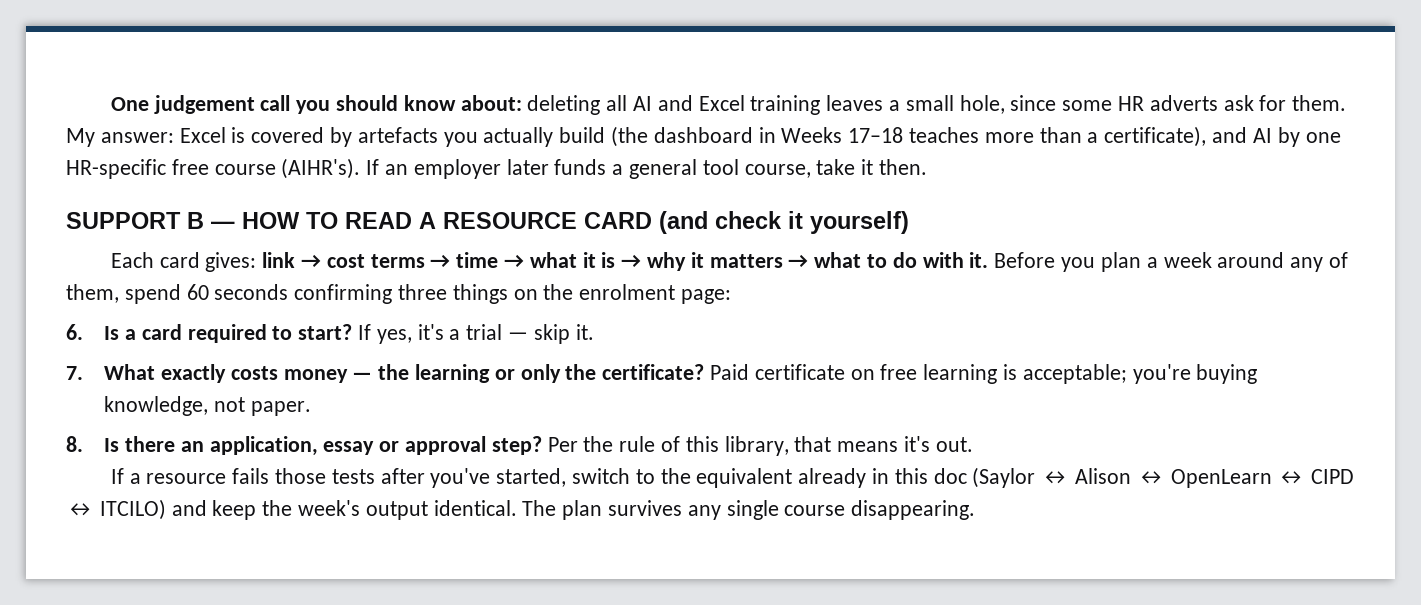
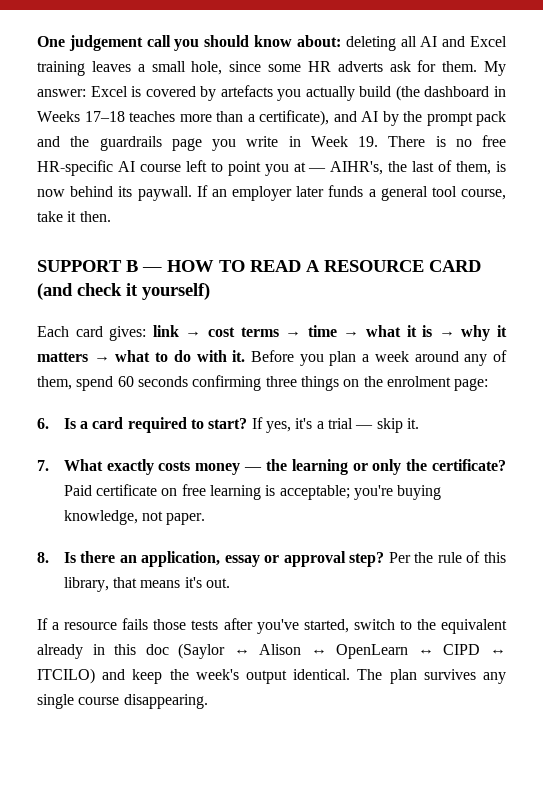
[1305,132,1341,143] [66,158,361,179] one HR-specific free course (AIHR's). -> [403,111,506,126] [37,135,506,151] [37,160,507,176] [37,186,192,201] the prompt pack and the guardrails page you write in Week 19. There is no free HR-specific AI course left to point you at — AIHR's, the last of them, is now behind its paywall.

